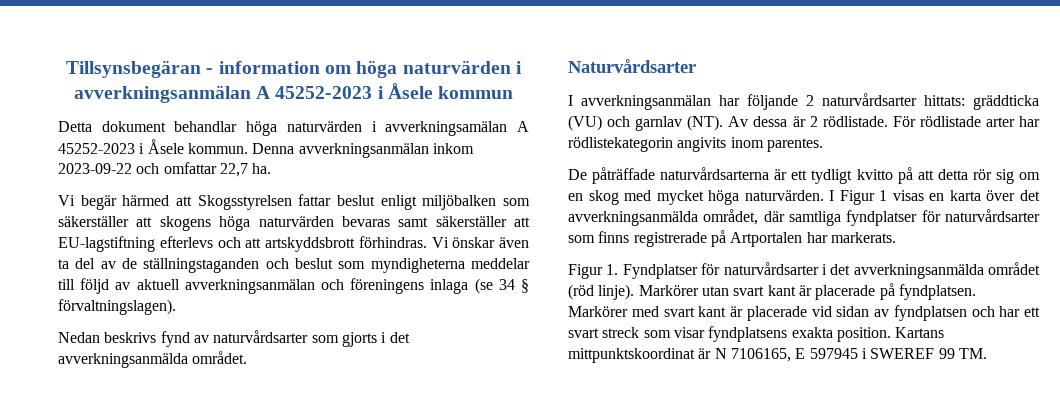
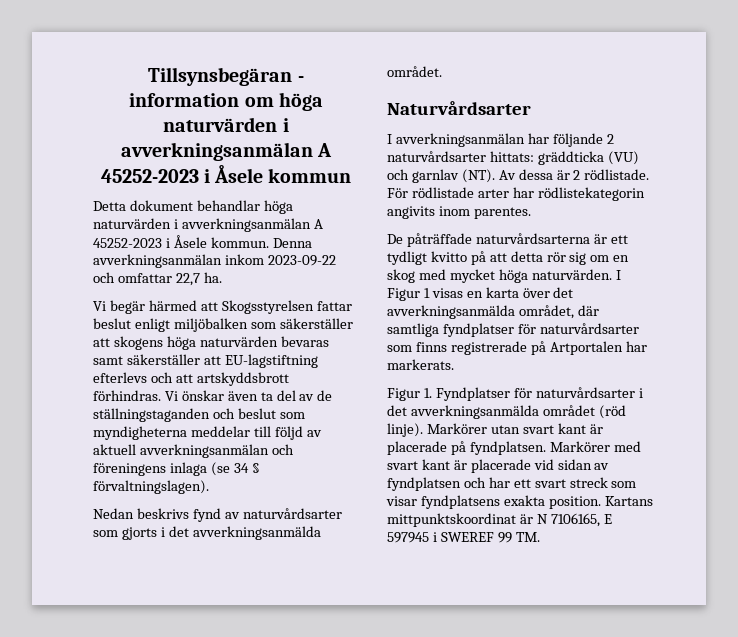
[385,121,508,136] avverkningsamälan -> [181,218,311,232] avverkningsanmälan

